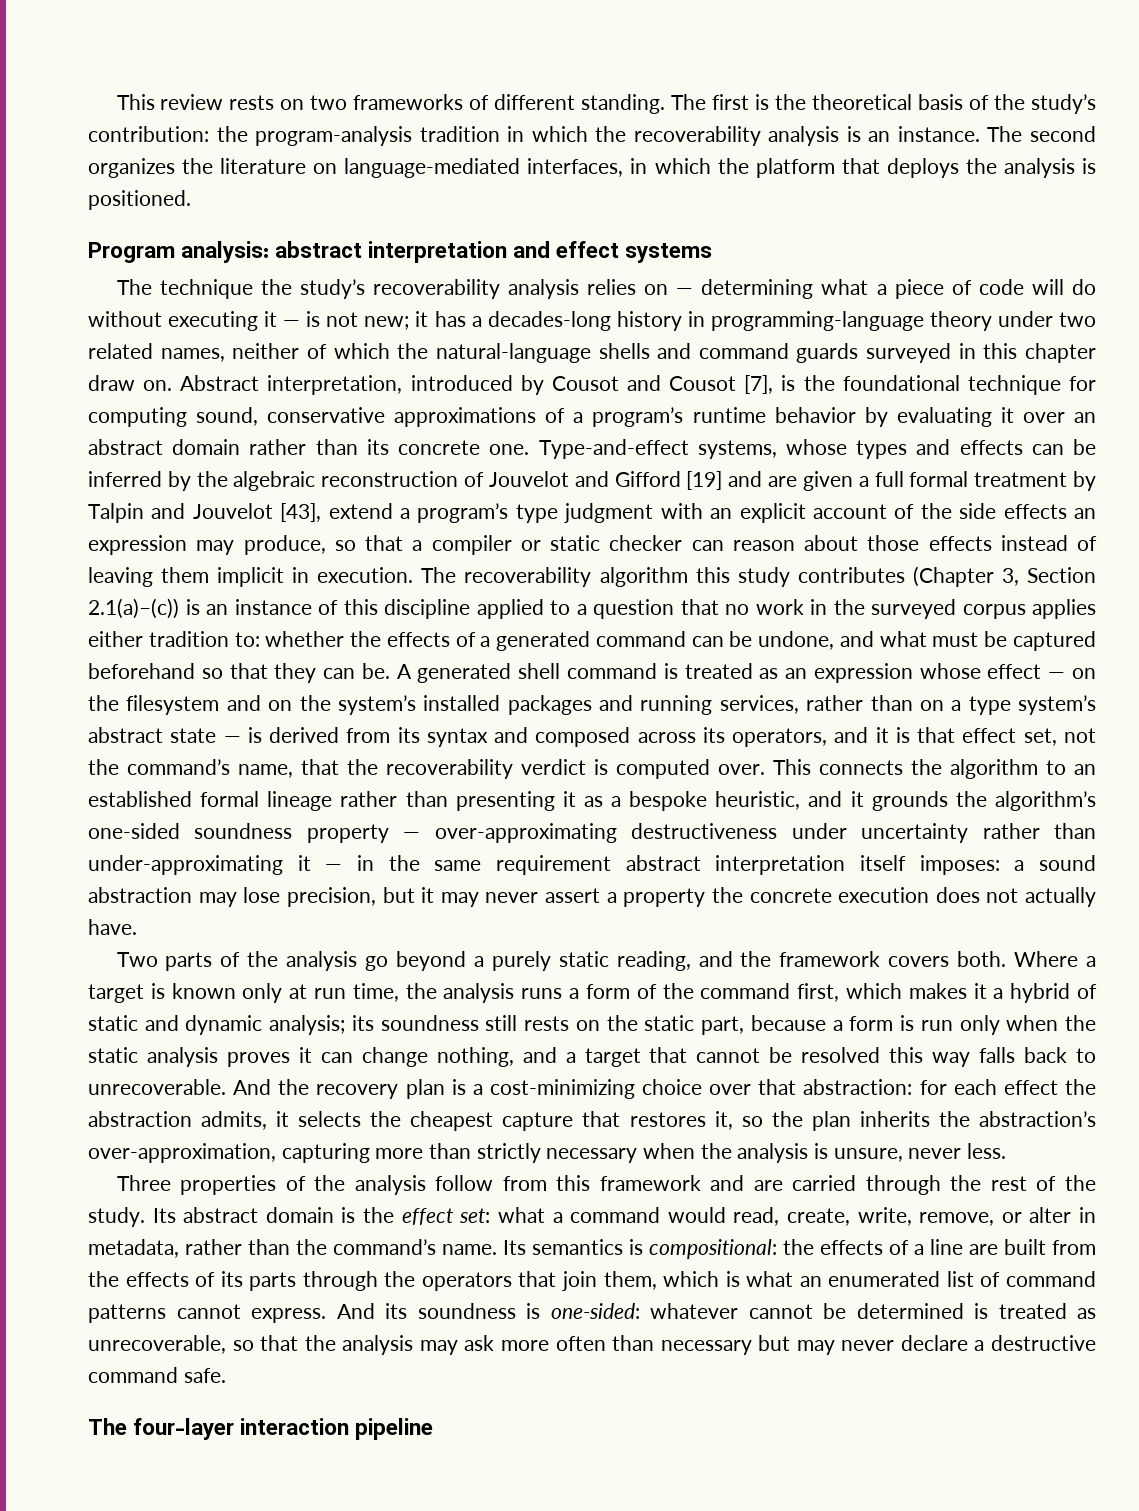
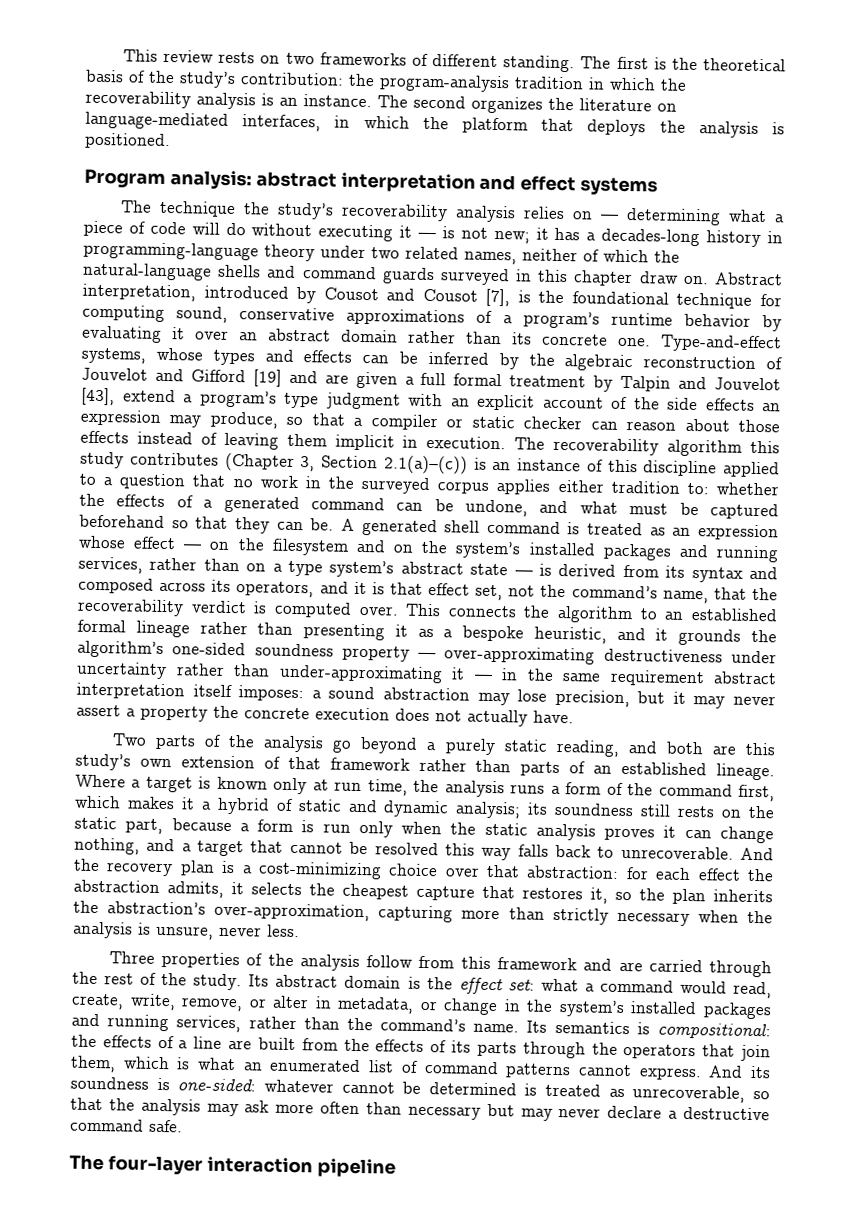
[740,951,1007,967] the framework covers both. -> [665,741,776,756] [75,753,775,781] both are this study’s own extension of that framework rather than parts of an established lineage.
(179, 1248) none -> [419,998,773,1020] [71,1013,242,1033] or change in the system’s installed packages and running services,

